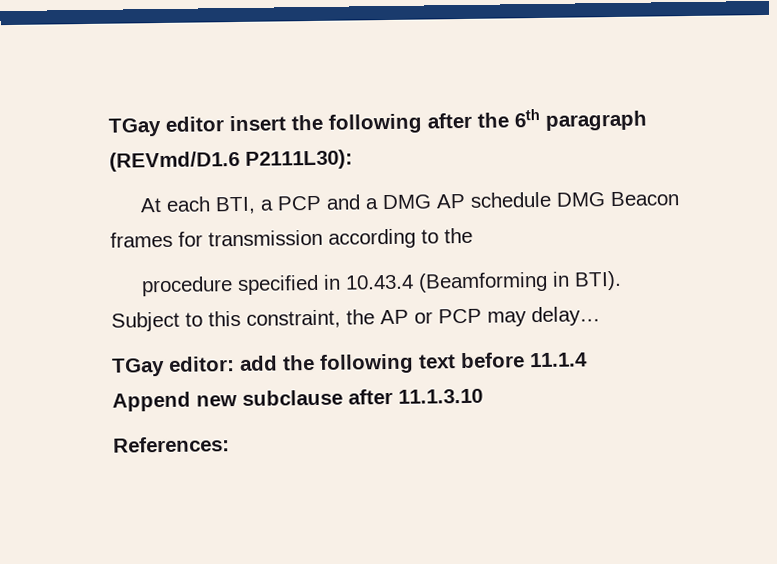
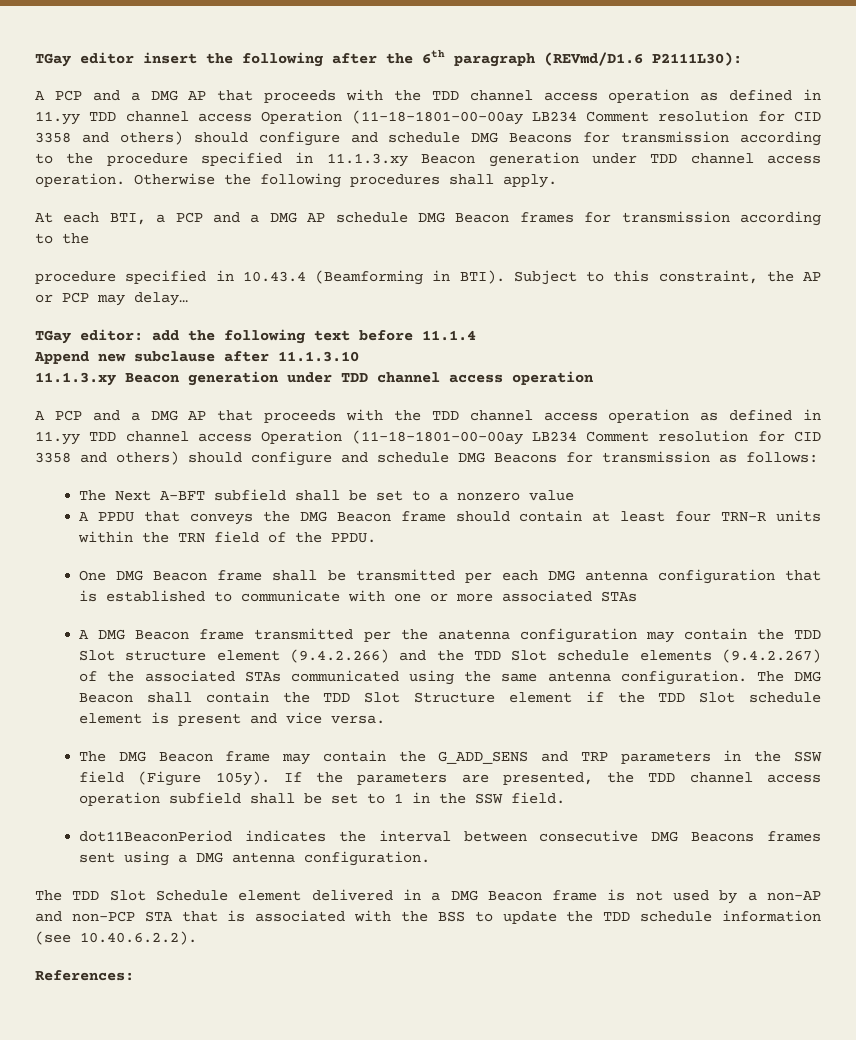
(353, 159) none -> [35,89,821,103] [35,110,821,125] [35,131,821,146] [35,152,821,167] [35,173,557,188] // A PCP and a DMG AP that proceeds with the TDD channel access operation as defined in 11.yy TDD channel access Operation (11-18-1801-00-00ay LB234 Comment resolution for CID 3358 and others) should configure and schedule DMG Beacons for transmission according to the procedure specified in 11.1.3.xy Beacon generation under TDD channel access operation. Otherwise the following procedures shall apply.
(483, 396) none -> [35,371,594,386] [35,409,821,423] [35,430,821,445] [35,451,818,466] [79,489,575,501] [79,510,822,525] [78,531,377,543] [79,569,821,584] [79,590,638,602] [79,628,821,643] [79,649,821,663] [79,670,822,685] [79,691,821,703] [79,712,386,726] [79,750,823,765] [79,771,821,786] [79,792,566,806] [79,830,821,842] [79,851,431,866] [35,889,821,904] [35,910,821,924] [35,931,197,945] // 11.1.3.xy Beacon generation under TDD channel access operation // A PCP and a DMG AP that proceeds with the TDD channel access operation as defined in 11.yy TDD channel access Operation (11-18-1801-00-00ay LB234 Comment resolution for CID 3358 and others) should configure and schedule DMG Beacons for transmission as follows: // The Next A-BFT subfield shall be set to a nonzero value // A PPDU that conveys the DMG Beacon frame should contain at least four TRN-R units within the TRN field of the PPDU. // One DMG Beacon frame shall be transmitted per each DMG antenna configuration that is established to communicate with one or more associated STAs // A DMG Beacon frame transmitted per the anatenna configuration may contain the TDD Slot structure element (9.4.2.266) and the TDD Slot schedule elements (9.4.2.267) of the associated STAs communicated using the same antenna configuration. The DMG Beacon shall contain the TDD Slot Structure element if the TDD Slot schedule element is present and vice versa. // The DMG Beacon frame may contain the G_ADD_SENS and TRP parameters in the SSW field (Figure 105y). If the parameters are presented, the TDD channel access operation subfield shall be set to 1 in the SSW field. // dot11BeaconPeriod indicates the interval between consecutive DMG Beacons frames sent using a DMG antenna configuration. // The TDD Slot Schedule element delivered in a DMG Beacon frame is not used by a non-AP and non-PCP STA that is associated with the BSS to update the TDD schedule information (see 10.40.6.2.2).

